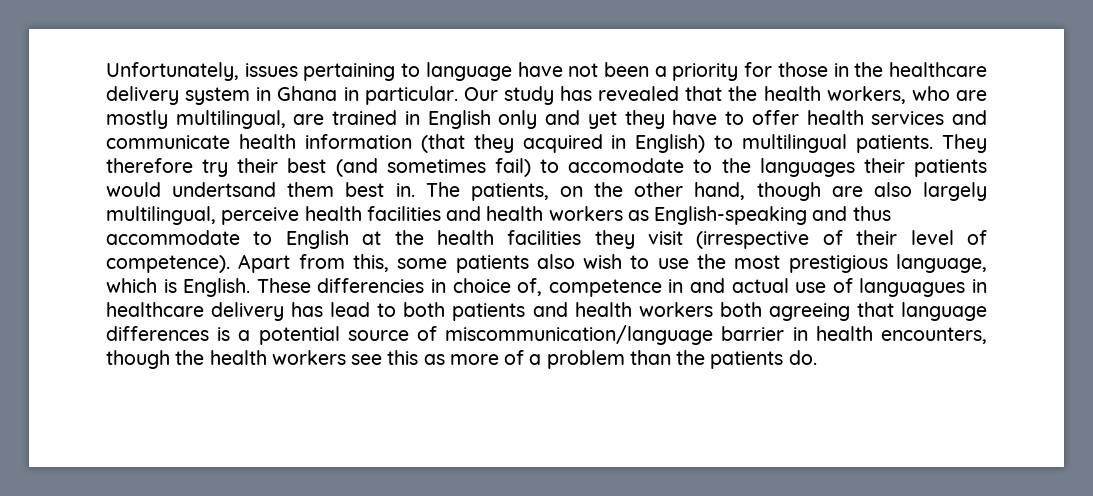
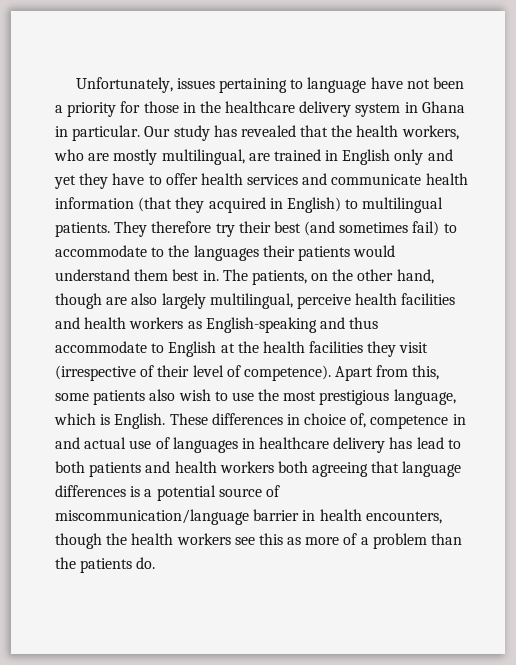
[568,158,685,173] accomodate -> [55,245,147,257] accommodate
[172,182,277,197] undertsand -> [55,269,130,281] understand
[317,278,425,293] differencies -> [211,413,283,425] differences
[859,278,966,297] languagues -> [172,437,238,453] languages

